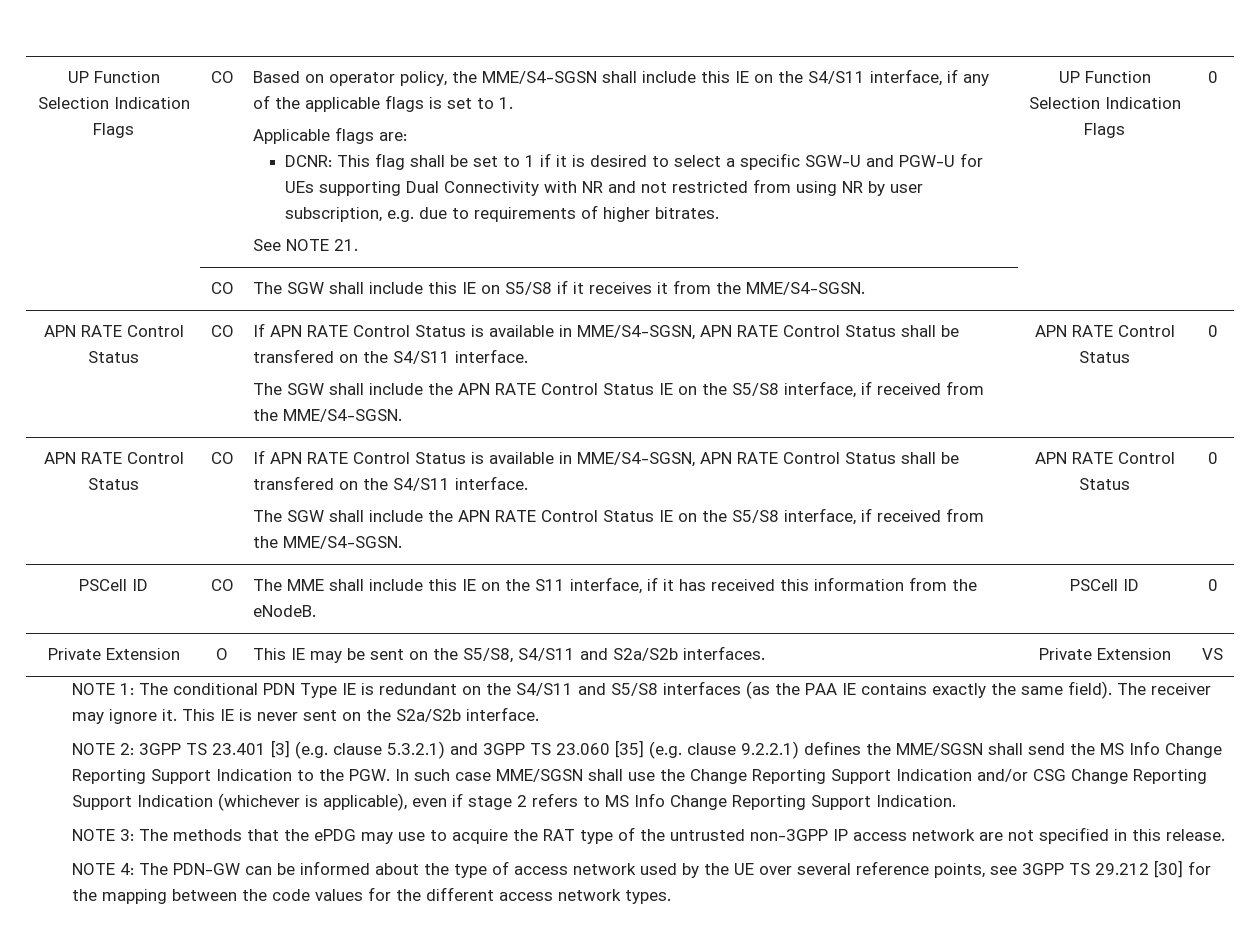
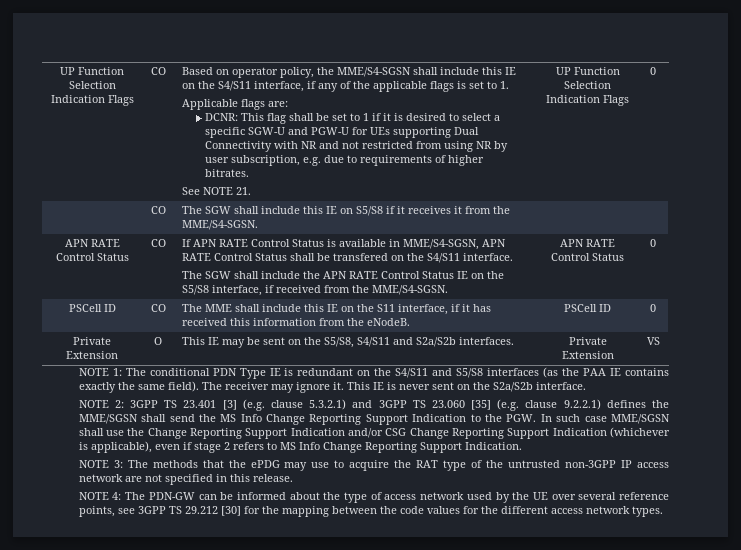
[43,452,184,464] [88,478,139,490] [210,452,234,464] [252,450,959,467] [252,476,528,491] [252,508,984,525] [252,536,402,549] [1034,452,1175,464] [1079,478,1130,490] [1207,452,1218,464] // APN RATE Control Status | CO | If APN RATE Control Status is available in MME/S4-SGSN, APN RATE Control Status shall be transfered on the S4/S11 interface. // The SGW shall include the APN RATE Control Status IE on the S5/S8 interface, if received from the MME/S4-SGSN. | APN RATE Control Status | 0 -> (656, 243) none

